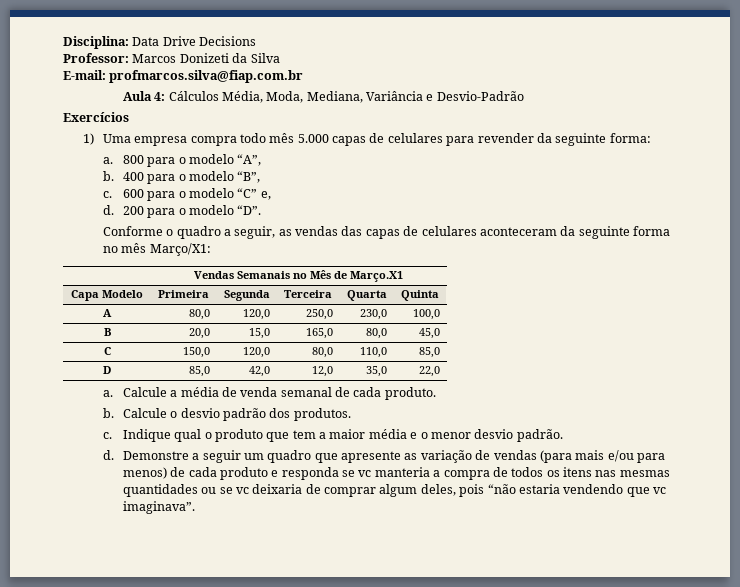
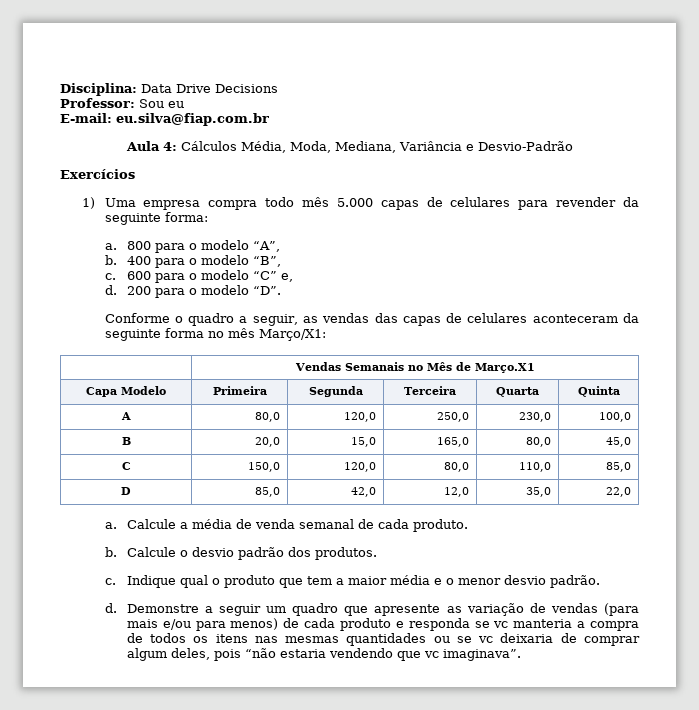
[132,53,280,63] Marcos Donizeti da Silva -> [139,99,184,108] Sou eu
[109,70,304,83] profmarcos.silva@fiap.com.br -> [116,113,269,126] eu.silva@fiap.com.br

